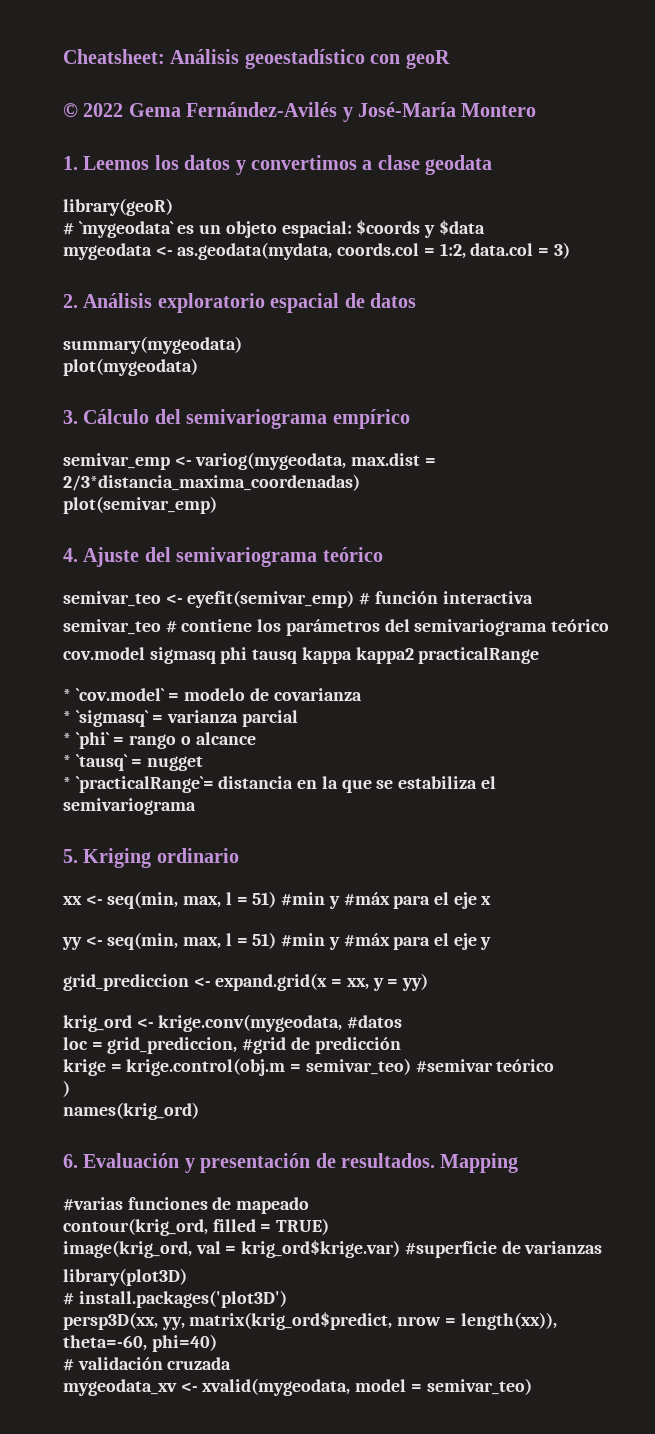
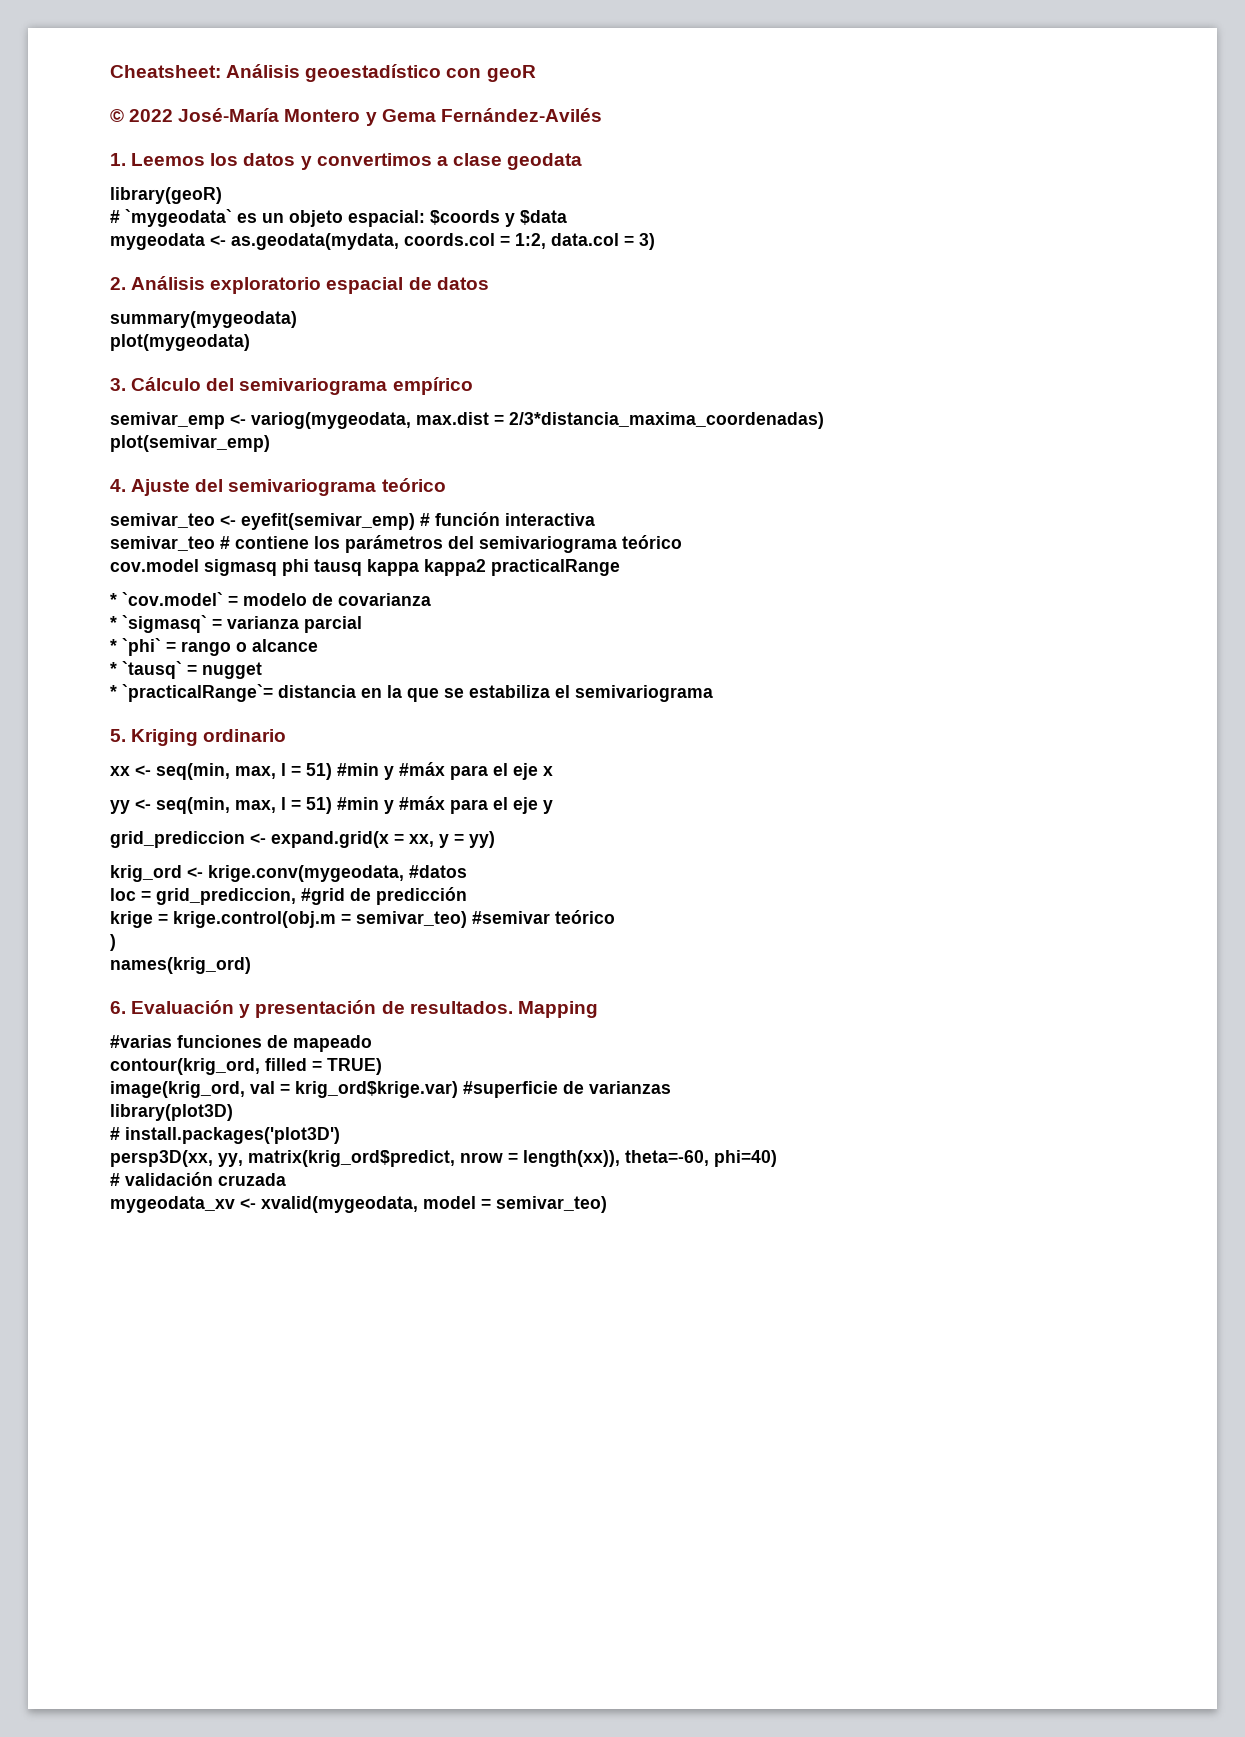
(124, 110) none -> [178,108,377,126] José-María Montero y
[342,102,537,122] y José-María Montero -> (602, 115) none

